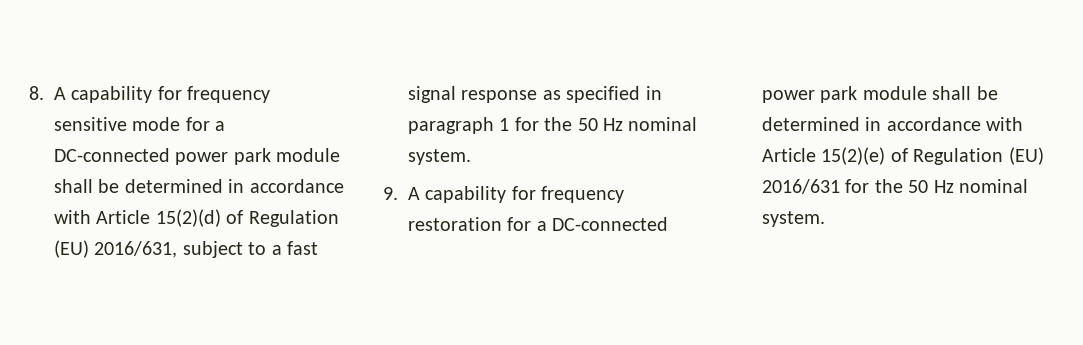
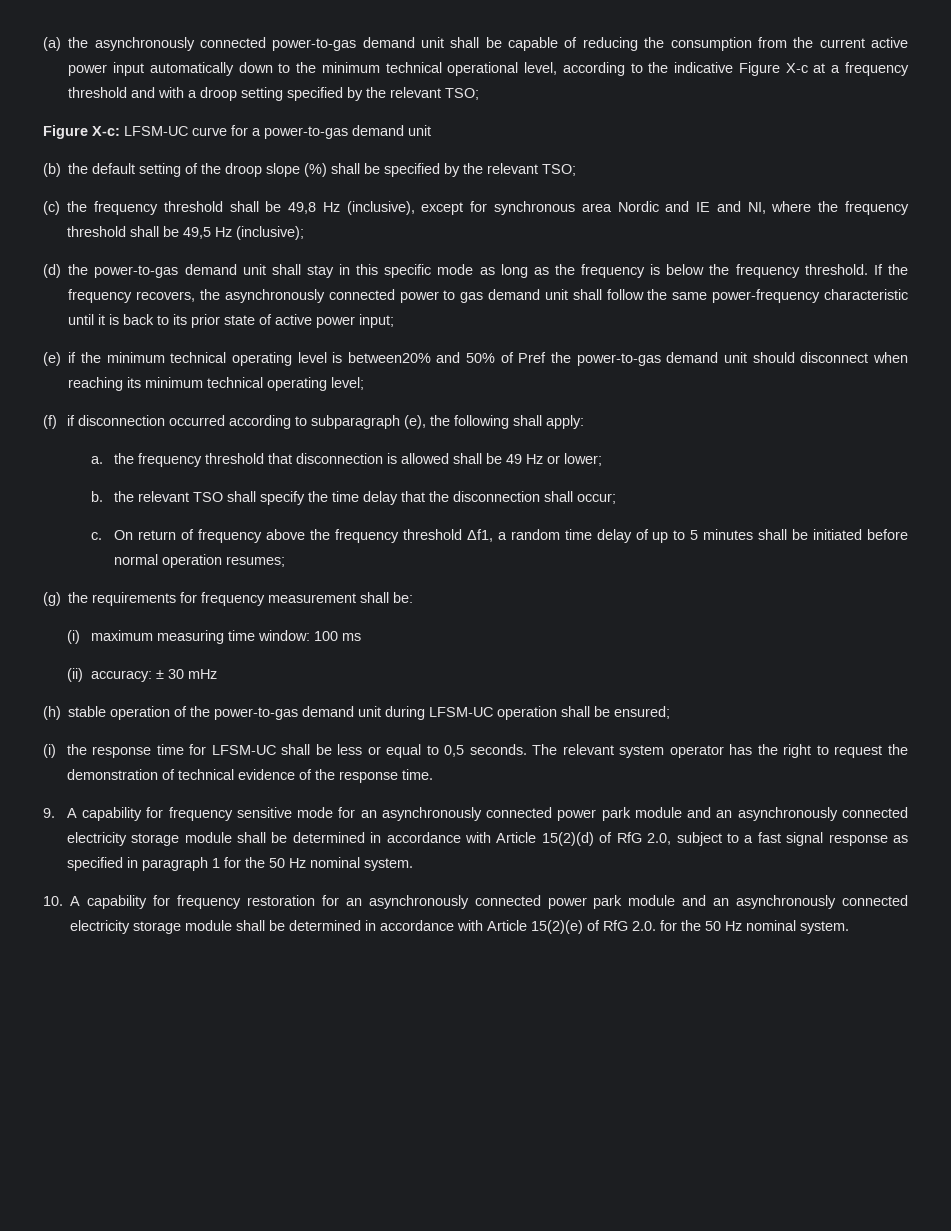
[29,86,44,100] 8. -> [43,37,908,51] [68,62,910,76] [68,87,480,101] [43,125,431,139] [43,163,577,177] [43,201,909,215] [67,226,305,240] [43,264,909,278] [68,289,909,303] [68,314,395,328] [43,352,909,366] [68,377,365,391] [43,415,584,429] [90,453,603,467] [90,491,617,505] [90,529,909,543] [114,554,286,568] [43,592,414,606] [66,630,361,644] [66,668,217,682] [43,706,671,720] [43,744,909,758] [66,769,433,783] [43,808,55,818] (a) the asynchronously connected power-to-gas demand unit shall be capable of reducing the consumption from the current active power input automatically down to the minimum technical operational level, according to the indicative Figure X-c at a frequency threshold and with a droop setting specified by the relevant TSO; // Figure X-c: LFSM-UC curve for a power-to-gas demand unit // (b) the default setting of the droop slope (%) shall be specified by the relevant TSO; // (c) the frequency threshold shall be 49,8 Hz (inclusive), except for synchronous area Nordic and IE and NI, where the frequency threshold shall be 49,5 Hz (inclusive); // (d) the power-to-gas demand unit shall stay in this specific mode as long as the frequency is below the frequency threshold. If the frequency recovers, the asynchronously connected power to gas demand unit shall follow the same power-frequency characteristic until it is back to its prior state of active power input; // (e) if the minimum technical operating level is between20% and 50% of Pref the power-to-gas demand unit should disconnect when reaching its minimum technical operating level; // (f) if disconnection occurred according to subparagraph (e), the following shall apply: // a. the frequency threshold that disconnection is allowed shall be 49 Hz or lower; // b. the relevant TSO shall specify the time delay that the disconnection shall occur; // c. On return of frequency above the frequency threshold Δf1, a random time delay of up to 5 minutes shall be initiated before normal operation resumes; // (g) the requirements for frequency measurement shall be: // (i) maximum measuring time window: 100 ms // (ii) accuracy: ± 30 mHz // (h) stable operation of the power-to-gas demand unit during LFSM-UC operation shall be ensured; // (i) the response time for LFSM-UC shall be less or equal to 0,5 seconds. The relevant system operator has the right to request the demonstration of technical evidence of the response time. // 9.
[215,121,226,131] [54,148,271,165] a DC-connected power park -> [360,807,909,821] [66,832,180,846] an asynchronously connected power park module and an asynchronously connected electricity storage
[248,210,339,227] [54,240,178,258] Regulation (EU) 2016/631, -> [616,832,672,845] RfG 2.0,
[383,187,398,200] 9. -> [43,896,63,906] 10.
[536,217,669,231] [762,86,858,103] a DC-connected power park -> [345,895,908,909] [70,920,182,934] an asynchronously connected power park module and an asynchronously connected electricity storage
[913,147,1044,165] [762,179,840,194] Regulation (EU) 2016/631 -> [603,920,657,931] RfG 2.0.

